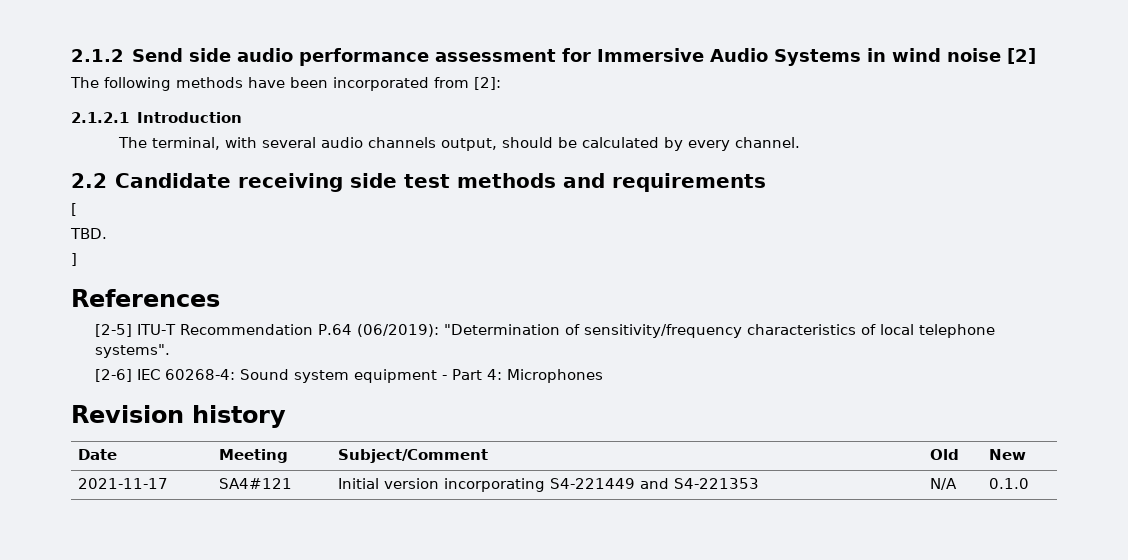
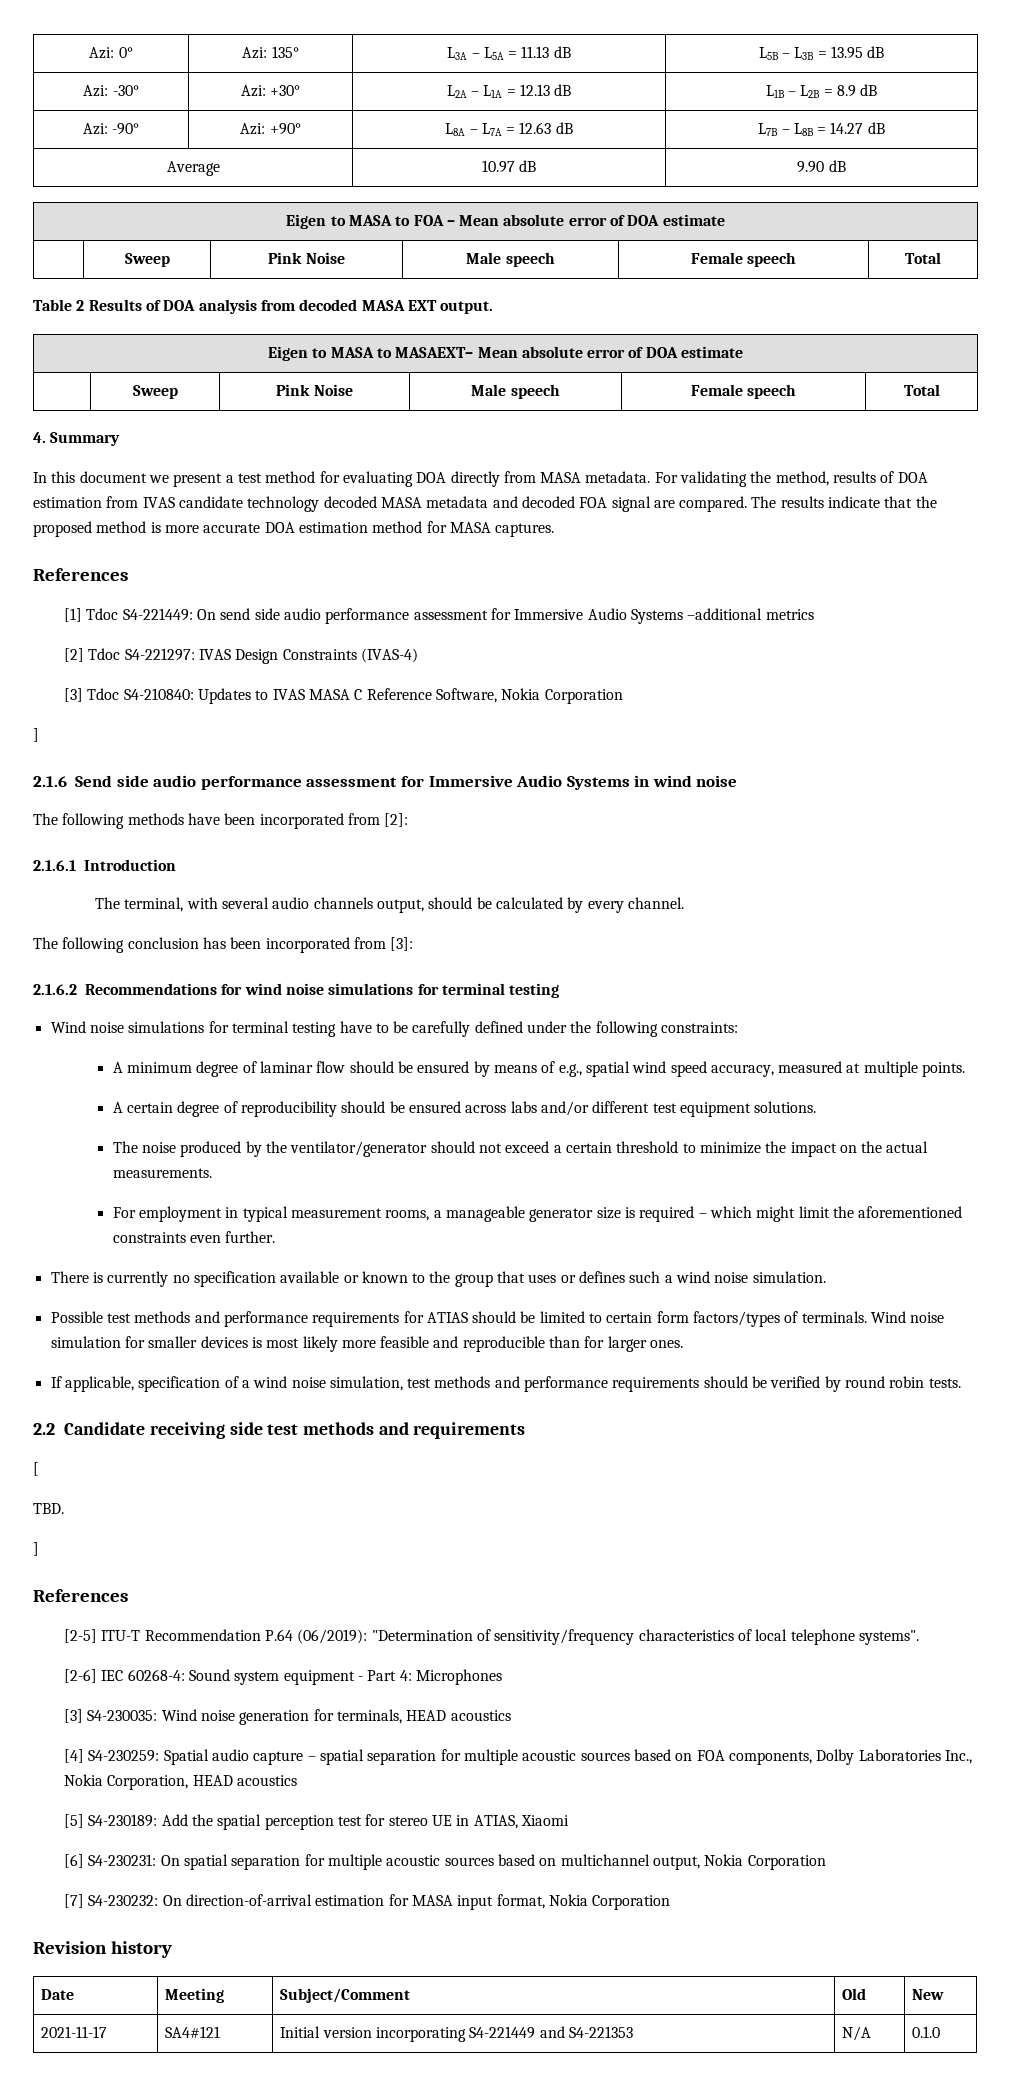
[71,49,124,62] 2.1.2 -> [89,47,133,59] [242,46,299,59] [447,46,571,60] [758,46,885,60] [83,85,139,97] [240,85,301,97] [446,84,572,98] [765,84,878,98] [82,123,140,135] [240,123,301,135] [445,122,573,136] [758,122,885,136] [166,161,220,176] [481,160,537,173] [797,160,846,173] [286,214,725,229] [124,253,170,267] [268,252,345,264] [466,252,555,267] [690,252,797,267] [905,252,941,264] [33,299,494,314] [267,346,744,361] [132,385,178,399] [276,384,353,396] [471,384,560,399] [690,384,797,399] [903,384,940,396] [33,432,121,446] [33,471,928,487] [33,496,937,512] [33,521,555,537] [33,568,128,581] [64,608,814,624] [64,648,418,664] [64,688,623,704] [33,728,39,742] [33,776,67,787] Azi: 0° | Azi: 135° | L3A – L5A = 11.13 dB | L5B – L3B = 13.95 dB // Azi: -30° | Azi: +30° | L2A – L1A = 12.13 dB | L1B – L2B = 8.9 dB // Azi: -90° | Azi: +90° | L8A – L7A = 12.63 dB | L7B – L8B = 14.27 dB // Average | 10.97 dB | 9.90 dB // Eigen to MASA to FOA – Mean absolute error of DOA estimate // | Sweep | Pink Noise | Male speech | Female speech | Total // Table 2 Results of DOA analysis from decoded MASA EXT output. // Eigen to MASA to MASAEXT– Mean absolute error of DOA estimate // | Sweep | Pink Noise | Male speech | Female speech | Total // 4. Summary // In this document we present a test method for evaluating DOA directly from MASA metadata. For validating the method, results of DOA estimation from IVAS candidate technology decoded MASA metadata and decoded FOA signal are compared. The results indicate that the proposed method is more accurate DOA estimation method for MASA captures. // References // [1] Tdoc S4-221449: On send side audio performance assessment for Immersive Audio Systems –additional metrics // [2] Tdoc S4-221297: IVAS Design Constraints (IVAS-4) // [3] Tdoc S4-210840: Updates to IVAS MASA C Reference Software, Nokia Corporation // ] // 2.1.6
[1006,48,1036,64] [2] -> (738, 781) none
[71,112,129,123] 2.1.2.1 -> [33,860,76,871] 2.1.6.1
(800, 142) none -> [33,937,414,953] [33,983,560,998] [50,1021,739,1037] [112,1061,966,1077] [112,1101,817,1117] [112,1141,929,1157] [112,1168,212,1178] [112,1206,963,1222] [112,1231,276,1243] [50,1271,826,1287] [50,1311,945,1327] [50,1336,684,1352] [50,1376,961,1392] // The following conclusion has been incorporated from [3]: // 2.1.6.2 Recommendations for wind noise simulations for terminal testing // Wind noise simulations for terminal testing have to be carefully defined under the following constraints: // A minimum degree of laminar flow should be ensured by means of e.g., spatial wind speed accuracy, measured at multiple points. // A certain degree of reproducibility should be ensured across labs and/or different test equipment solutions. // The noise produced by the ventilator/generator should not exceed a certain threshold to minimize the impact on the actual measurements. // For employment in typical measurement rooms, a manageable generator size is required – which might limit the aforementioned constraints even further. // There is currently no specification available or known to the group that uses or defines such a wind noise simulation. // Possible test methods and performance requirements for ATIAS should be limited to certain form factors/types of terminals. Wind noise simulation for smaller devices is most likely more feasible and reproducible than for larger ones. // If applicable, specification of a wind noise simulation, test methods and performance requirements should be verified by round robin tests.
(603, 376) none -> [64,1709,511,1725] [64,1749,972,1765] [64,1774,298,1790] [64,1814,569,1830] [64,1854,826,1870] [64,1894,671,1910] // [3] S4-230035: Wind noise generation for terminals, HEAD acoustics // [4] S4-230259: Spatial audio capture – spatial separation for multiple acoustic sources based on FOA components, Dolby Laboratories Inc., Nokia Corporation, HEAD acoustics // [5] S4-230189: Add the spatial perception test for stereo UE in ATIAS, Xiaomi // [6] S4-230231: On spatial separation for multiple acoustic sources based on multichannel output, Nokia Corporation // [7] S4-230232: On direction-of-arrival estimation for MASA input format, Nokia Corporation

